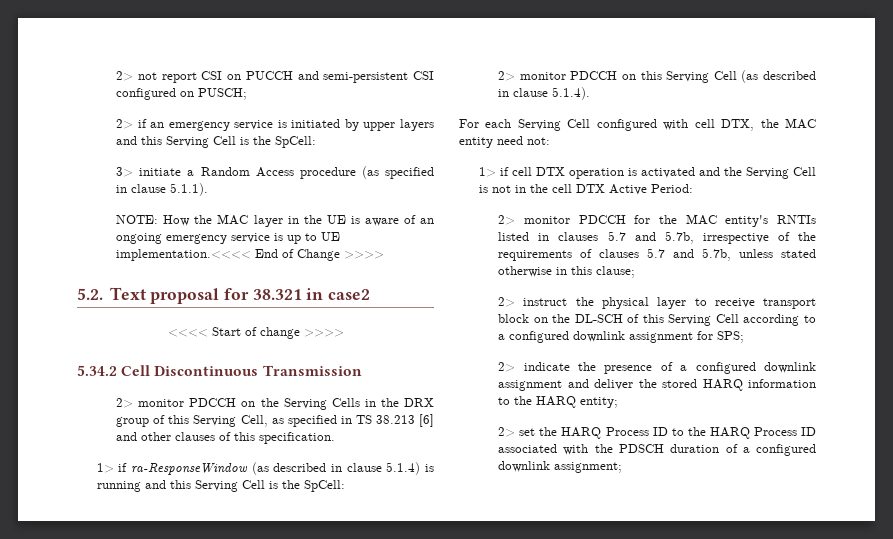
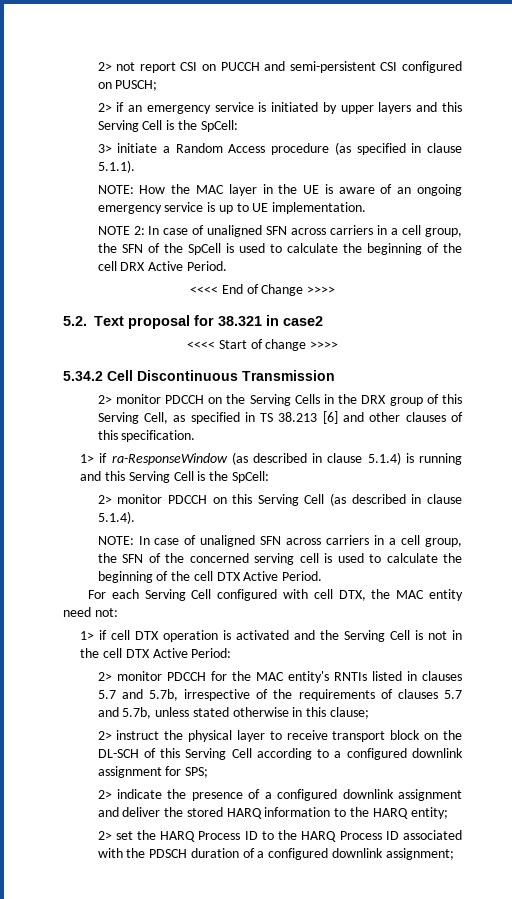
[116,249,252,261] implementation.<<<< -> [272,202,367,214] [97,225,462,237] [97,243,462,255] [97,261,227,271] [189,286,218,294] implementation. // NOTE 2: In case of unaligned SFN across carriers in a cell group, the SFN of the SpCell is used to calculate the beginning of the cell DRX Active Period. // <<<<
(591, 93) none -> [97,535,462,547] [97,553,462,565] [97,571,323,583] // NOTE: In case of unaligned SFN across carriers in a cell group, the SFN of the concerned serving cell is used to calculate the beginning of the cell DTX Active Period.

